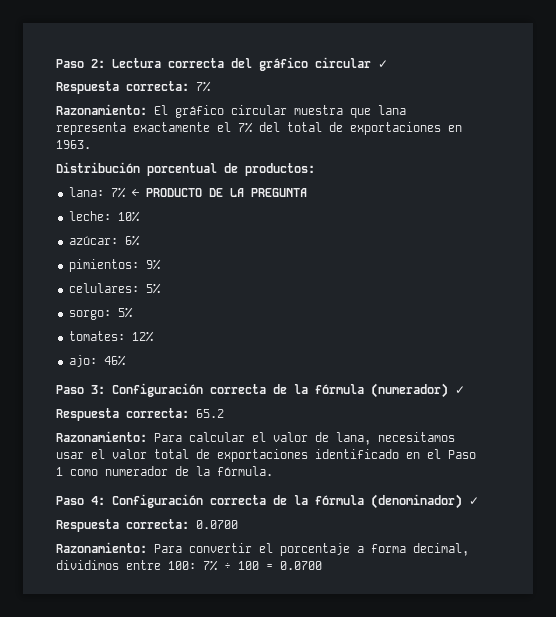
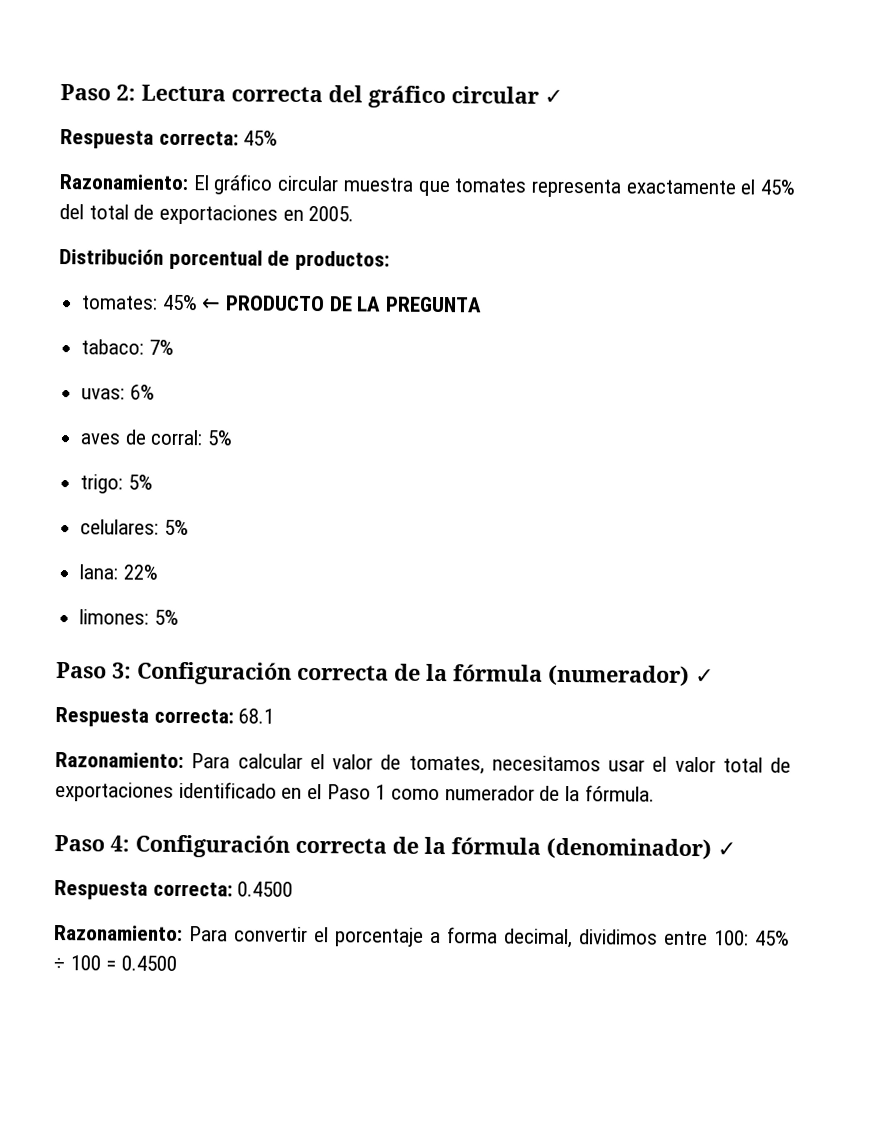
[196,81,211,92] 7% -> [243,130,279,146] 45%
[378,105,406,115] lana -> [454,178,528,193] tomates
[238,122,253,133] 7% -> [760,179,796,195] 45%
[56,140,91,149] 1963. -> [308,205,355,222] 2005.
[68,187,126,198] lana: 7% -> [81,294,198,311] tomates: 45%
[68,211,140,222] [68,235,140,246] [68,259,161,272] [68,283,161,294] [68,307,133,320] [68,331,154,342] [68,355,126,367] leche: 10% // azúcar: 6% // pimientos: 9% // celulares: 5% // sorgo: 5% // tomates: 12% // ajo: 46% -> [81,339,174,355] [81,384,155,400] [80,429,234,446] [80,474,153,494] [80,519,189,536] [79,564,158,580] [79,609,179,625] tabaco: 7% // uvas: 6% // aves de corral: 5% // trigo: 5% // celulares: 5% // lana: 22% // limones: 5%
[196,409,224,418] 65.2 -> [238,708,275,724] 68.1
[336,432,371,445] lana, -> [408,755,485,775] tomates,
[196,520,238,529] 0.0700 -> [237,881,294,897] 0.4500
[203,560,218,571] 7% -> [755,930,790,946] 45%
[280,561,322,570] 0.0700 -> [121,955,178,971] 0.4500

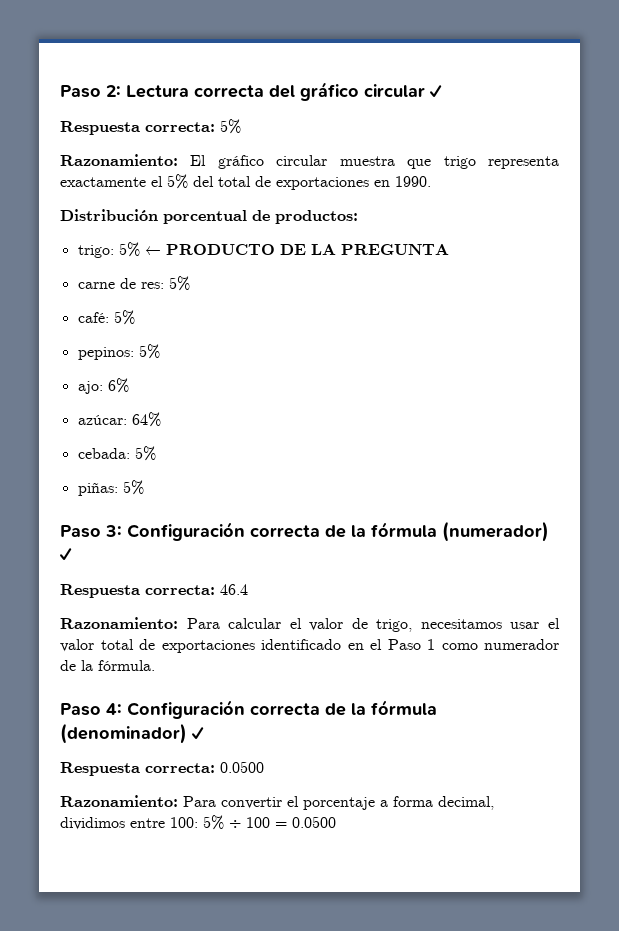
[243,130,279,146] 45% -> [220,119,241,134] 5%
[454,178,528,193] tomates -> [443,156,476,169] trigo
[760,179,796,195] 45% -> [167,174,188,189] 5%
[308,205,355,222] 2005. -> [395,176,431,187] 1990.
[81,294,198,311] tomates: 45% -> [77,242,140,258] trigo: 5%
[81,339,174,355] [81,384,155,400] [80,429,234,446] [80,474,153,494] [80,519,189,536] [79,564,158,580] [79,609,150,625] tabaco: 7% // uvas: 6% // aves de corral: 5% // trigo: 5% // celulares: 5% // lana: 22% // limones: -> [77,276,190,291] [77,310,135,325] [77,344,160,360] [77,378,129,394] [77,412,161,427] [77,446,156,461] [77,482,118,496] carne de res: 5% // café: 5% // pepinos: 5% // ajo: 6% // azúcar: 64% // cebada: 5% // piñas:
[238,708,275,724] 68.1 -> [220,584,248,595] 46.4
[408,755,485,775] tomates, -> [376,619,413,632] trigo,
[237,881,294,897] 0.4500 -> [220,761,264,773] 0.0500
[755,930,790,946] 45% -> [203,815,224,830] 5%
[121,955,178,971] 0.4500 -> [292,816,336,828] 0.0500

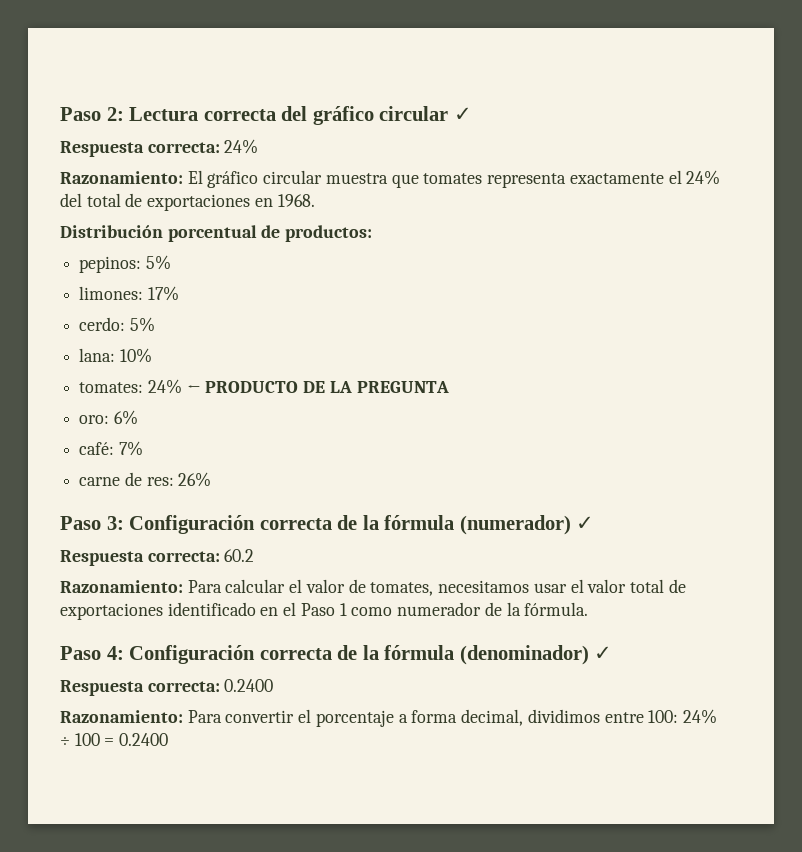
[220,119,241,134] 5% -> [224,139,259,154] 24%
[443,156,476,169] trigo -> [423,173,483,184] tomates
[167,174,188,189] 5% -> [686,170,721,185] 24%
[395,176,431,187] 1990. -> [277,194,315,207] 1968.
[77,242,140,258] trigo: 5% -> [79,255,171,273] [79,286,179,301] [79,317,155,332] [79,348,152,363] [79,379,182,394] pepinos: 5% // limones: 17% // cerdo: 5% // lana: 10% // tomates: 24%
(449, 249) none -> [79,410,138,425] [79,441,143,456] // oro: 6% // café: 7%
[168,276,190,291] [77,310,135,325] [77,344,160,360] [77,378,129,394] [77,412,161,427] [77,446,156,461] [77,480,144,496] 5% // café: 5% // pepinos: 5% // ajo: 6% // azúcar: 64% // cebada: 5% // piñas: 5% -> [178,472,212,487] 26%
[220,584,248,595] 46.4 -> [224,549,255,562] 60.2
[376,619,413,632] trigo, -> [370,582,434,596] tomates,
[220,761,264,773] 0.0500 -> [224,679,274,692] 0.2400
[203,815,224,830] 5% -> [682,709,717,724] 24%
[292,816,336,828] 0.0500 -> [119,733,169,746] 0.2400

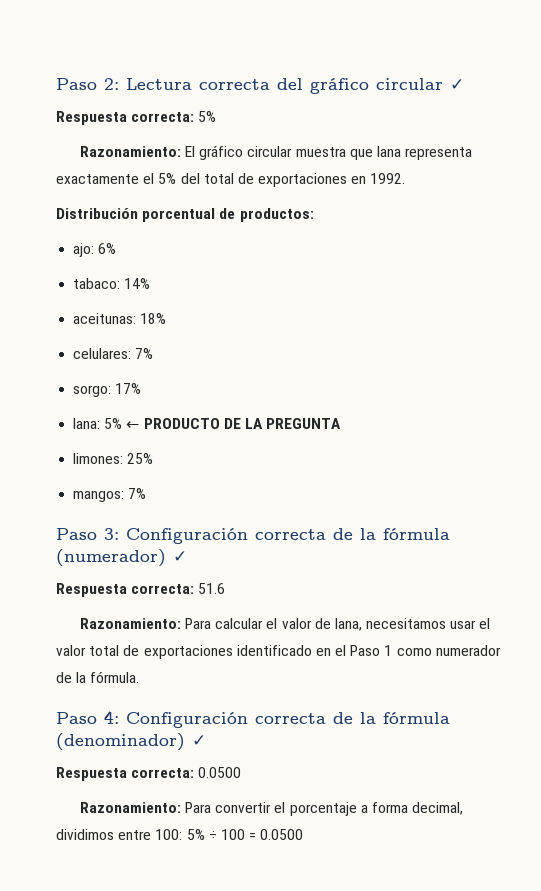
[224,139,259,154] 24% -> [198,111,217,122] 5%
[423,173,483,184] tomates -> [376,146,401,157] lana
[686,170,721,185] 24% -> [158,173,177,184] 5%
[277,194,315,207] 1968. -> [370,173,406,184] 1992.
[79,255,171,273] [79,286,144,300] pepinos: 5% // limones: -> [73,243,117,257] [73,278,151,289] [73,313,167,324] [73,348,154,359] [73,385,112,397] ajo: 6% // tabaco: 14% // aceitunas: 18% // celulares: 7% // sorgo:
[79,317,155,332] [79,348,152,363] [79,379,182,394] cerdo: 5% // lana: 10% // tomates: 24% -> [73,418,123,429] lana: 5%
[79,410,138,425] [79,441,143,456] [79,472,212,487] oro: 6% // café: 7% // carne de res: 26% -> [73,453,154,464] [73,488,147,502] limones: 25% // mangos: 7%
[224,549,255,562] 60.2 -> [198,583,226,594] 51.6
[370,582,434,596] tomates, -> [334,618,362,631] lana,
[224,679,274,692] 0.2400 -> [198,767,242,778] 0.0500
[682,709,717,724] 24% -> [186,829,205,840] 5%
[119,733,169,746] 0.2400 -> [260,829,304,840] 0.0500

